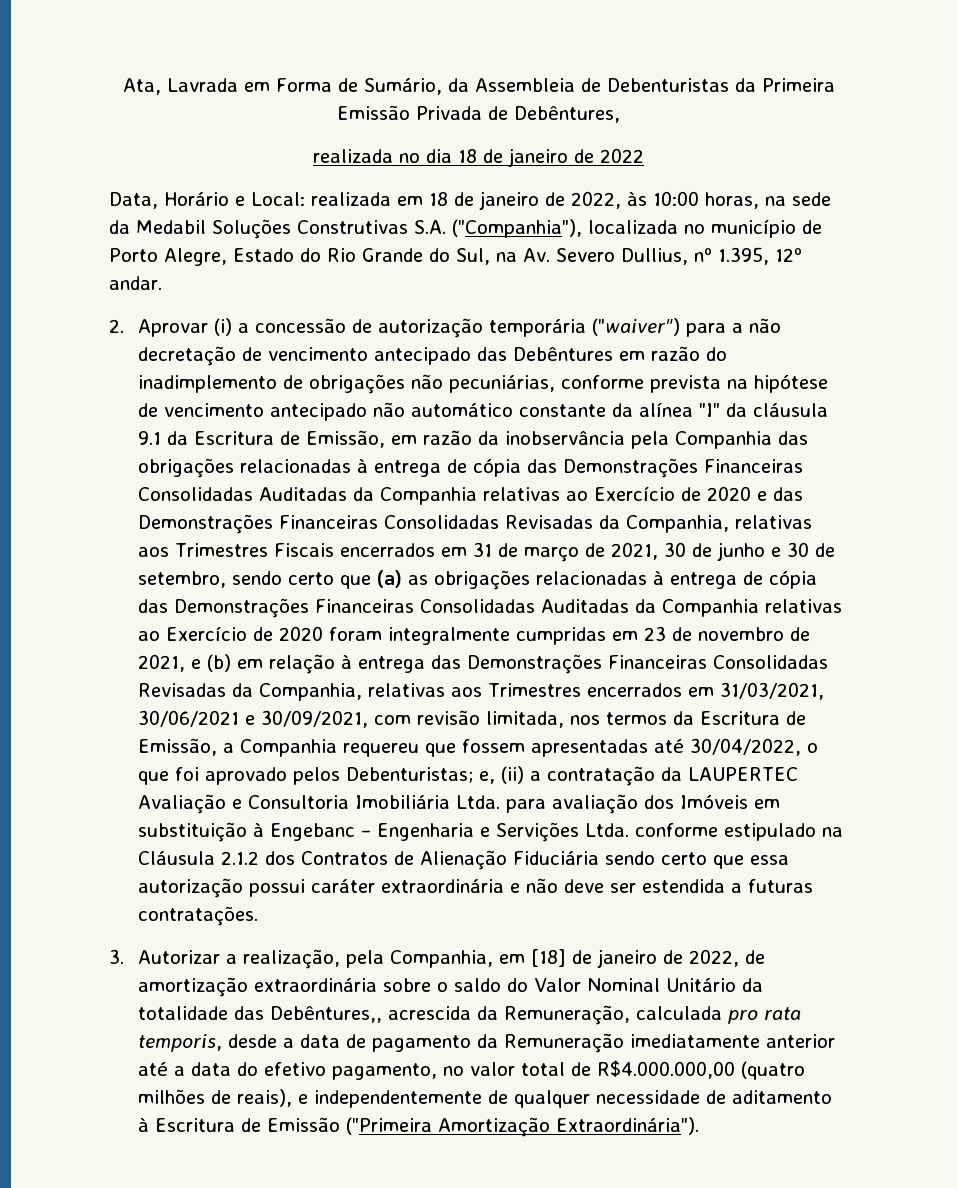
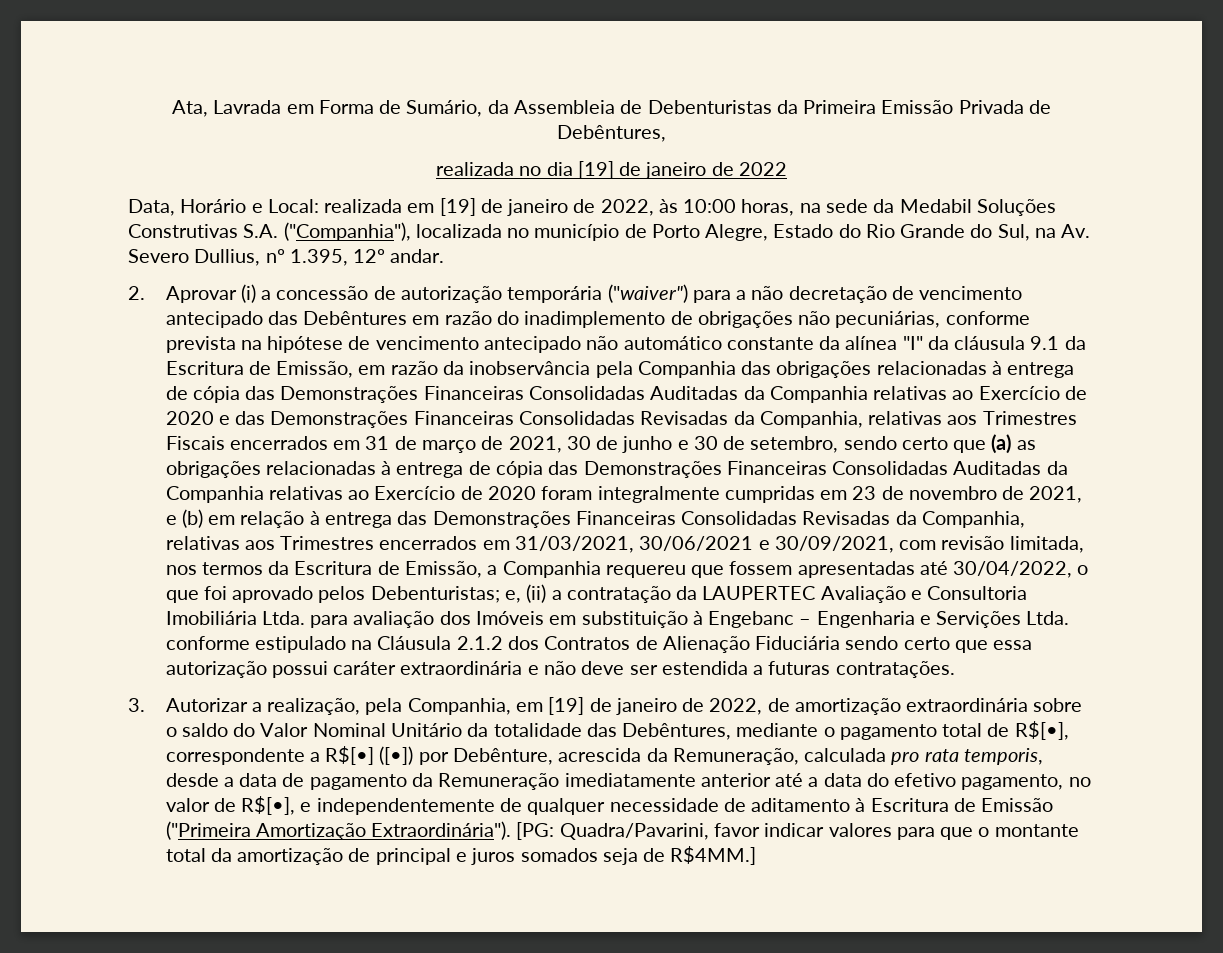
[458,149,477,163] 18 -> [577,161,614,179] [19]
[429,192,448,206] 18 -> [439,198,476,216] [19]
[531,949,567,967] [18] -> [548,697,585,715] [19]
[270,1006,383,1023] Debêntures,, -> [622,721,1069,740] [165,746,553,765] Debêntures, mediante o pagamento total de R$[•], correspondente a R$[•] ([•]) por Debênture,
[521,1060,806,1080] [138,1089,293,1107] total de R$4.000.000,00 (quatro milhões de reais), -> [213,796,296,815] de R$[•],
(700, 1126) none -> [516,822,1079,840] [165,846,757,865] [PG: Quadra/Pavarini, favor indicar valores para que o montante total da amortização de principal e juros somados seja de R$4MM.]

